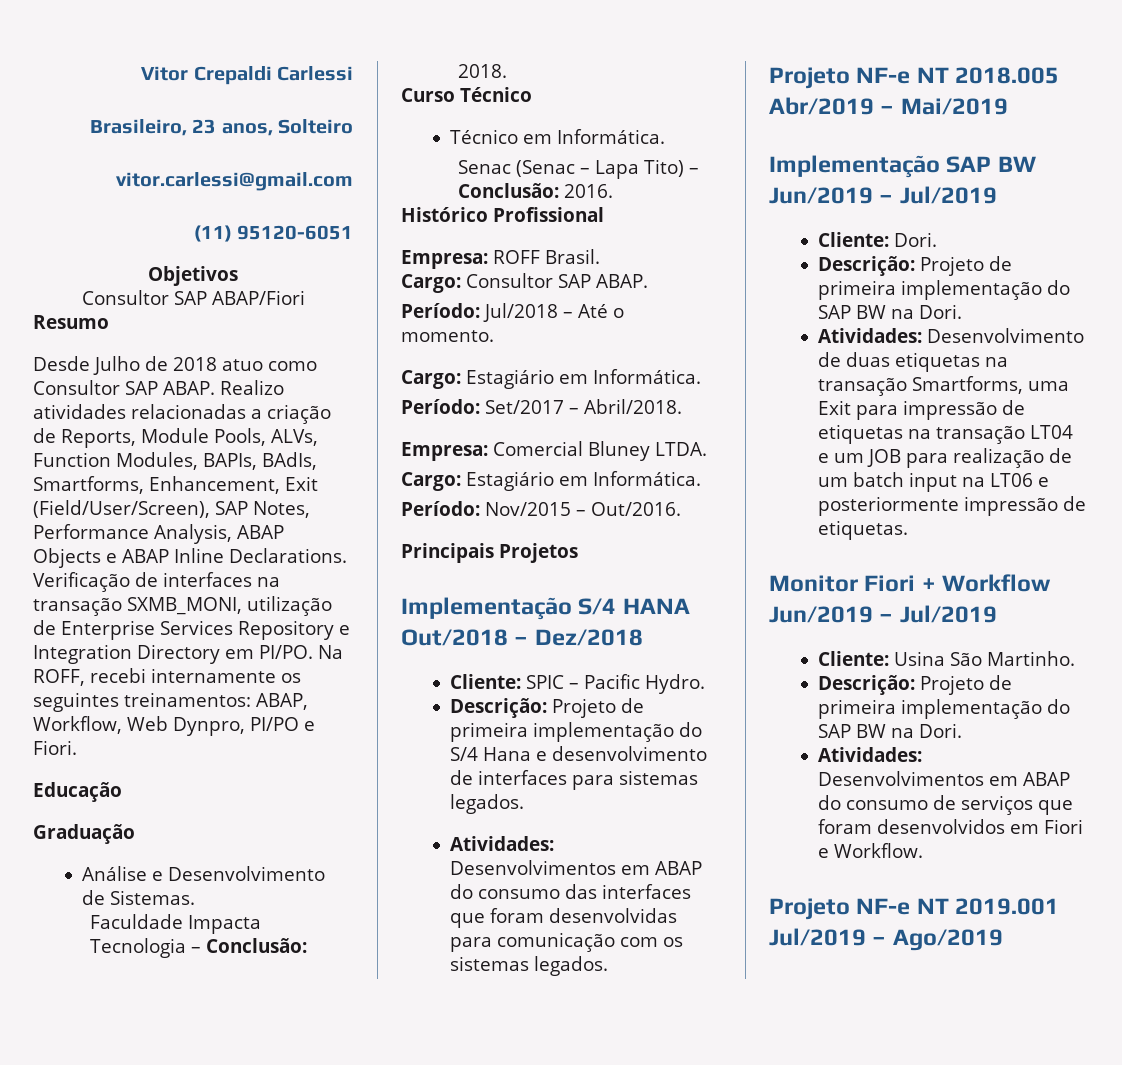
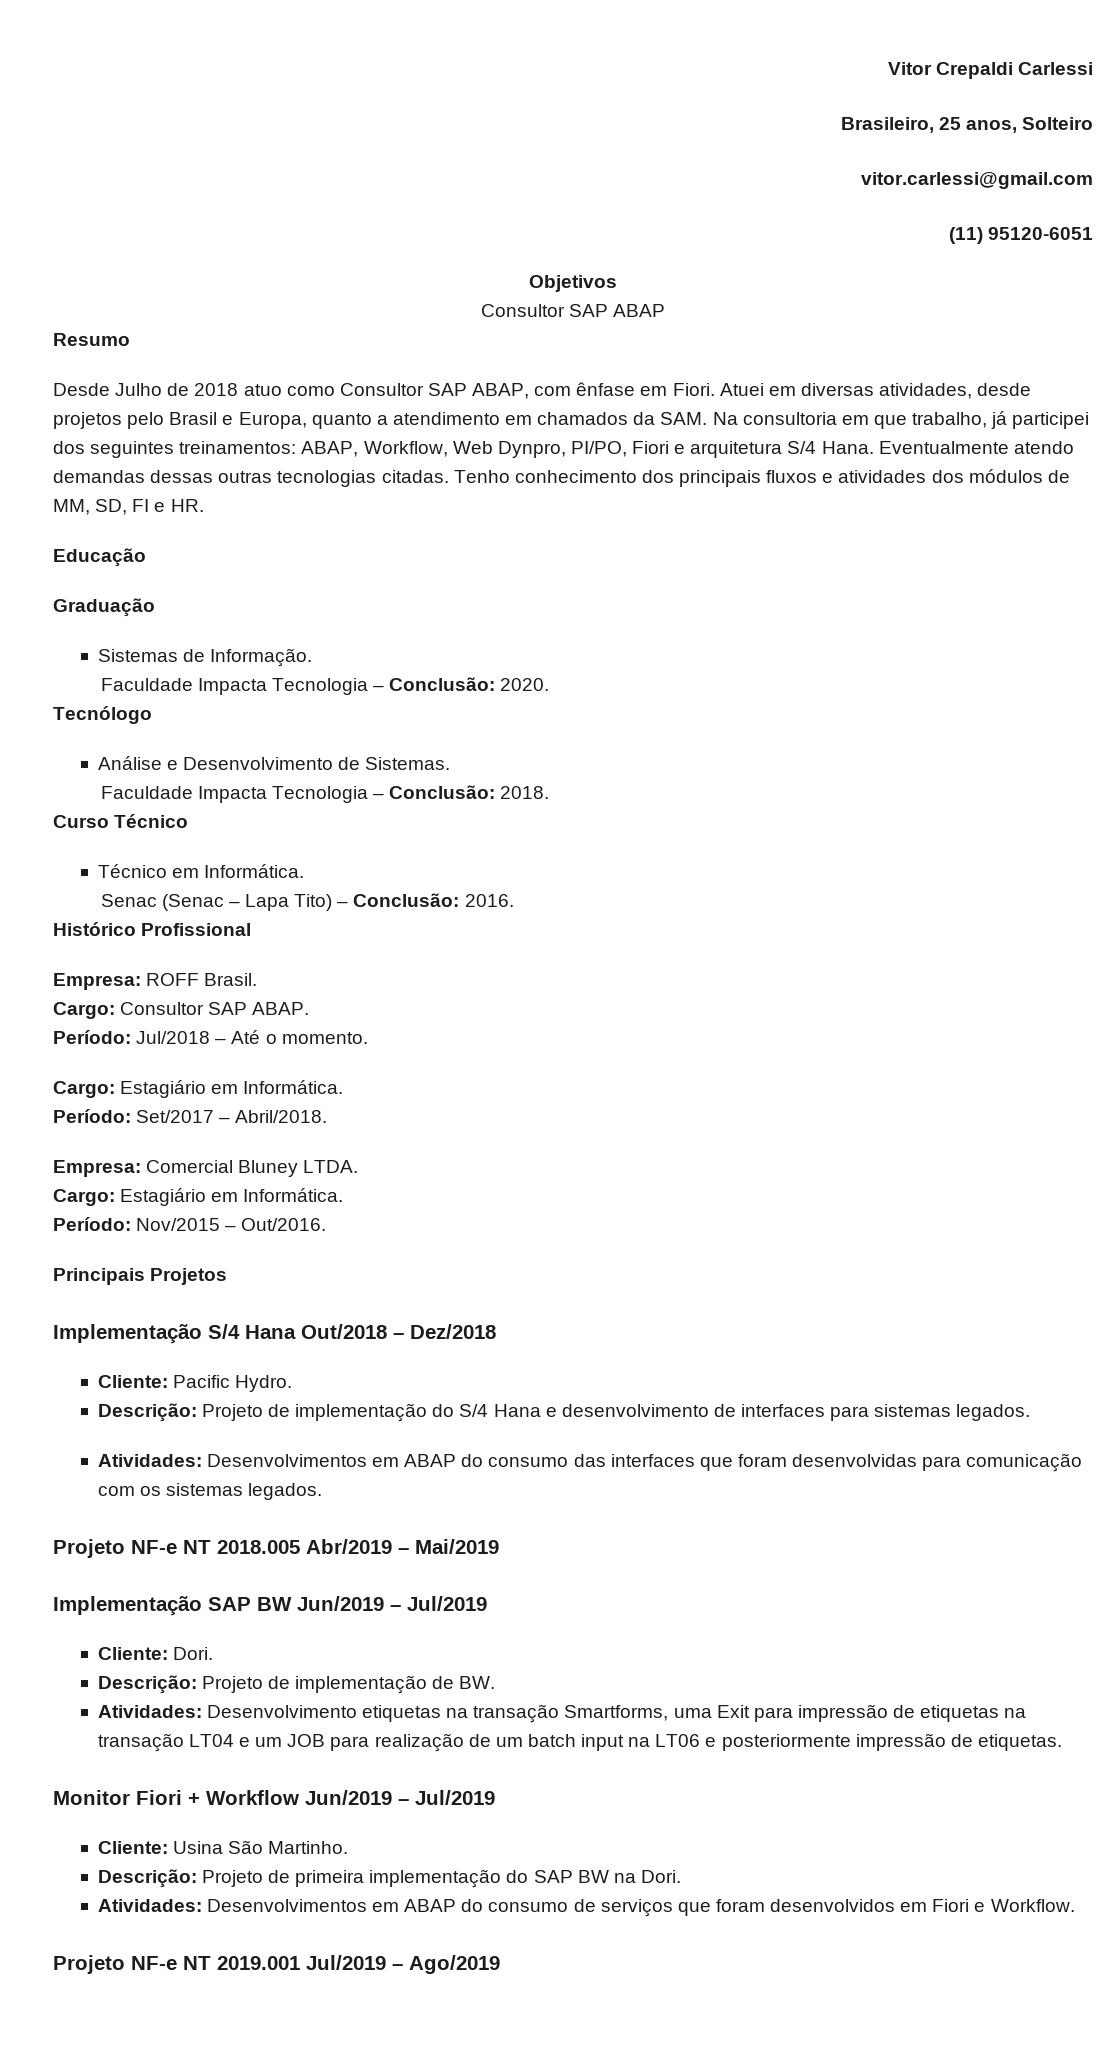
[192,119,217,134] 23 -> [938,117,961,130] 25
[211,290,305,305] ABAP/Fiori -> [613,304,666,317] ABAP
[163,380,284,395] [33,404,331,424] [33,428,318,448] [33,452,317,470] [33,476,318,494] [33,500,310,518] [33,524,284,544] [33,548,347,568] [33,572,280,592] [33,596,332,616] [33,620,350,640] [33,644,343,664] [33,668,301,686] ABAP. Realizo atividades relacionadas a criação de Reports, Module Pools, ALVs, Function Modules, BAPIs, BAdIs, Smartforms, Enhancement, Exit (Field/User/Screen), SAP Notes, Performance Analysis, ABAP Objects e ABAP Inline Declarations. Verificação de interfaces na transação SXMB_MONI, utilização de Enterprise Services Repository e Integration Directory em PI/PO. Na ROFF, recebi internamente os -> [472,382,1032,399] [53,411,1090,429] [53,441,85,454] ABAP, com ênfase em Fiori. Atuei em diversas atividades, desde projetos pelo Brasil e Europa, quanto a atendimento em chamados da SAM. Na consultoria em que trabalho, já participei dos
[249,717,315,731] [33,740,77,755] [33,782,122,802] [33,824,135,844] PI/PO e Fiori. // Educação // Graduação -> [570,441,1074,458] [53,469,1070,487] [53,499,204,515] [53,548,146,567] [53,598,155,617] [97,648,312,667] [100,677,550,695] [53,706,152,724] PI/PO, Fiori e arquitetura S/4 Hana. Eventualmente atendo demandas dessas outras tecnologias citadas. Tenho conhecimento dos principais fluxos e atividades dos módulos de MM, SD, FI e HR. // Educação // Graduação // Sistemas de Informação. // Faculdade Impacta Tecnologia – Conclusão: 2020. // Tecnólogo
[622,598,690,614] HANA -> [245,1325,296,1339] Hana
[526,675,580,689] SPIC – -> (168, 1381) none
[450,722,529,742] primeira -> (290, 1410) none
[818,280,1071,300] [818,304,963,319] primeira implementação do SAP BW na Dori. -> [295,1675,496,1694] implementação de BW.
[818,352,891,367] de duas -> (357, 1711) none

